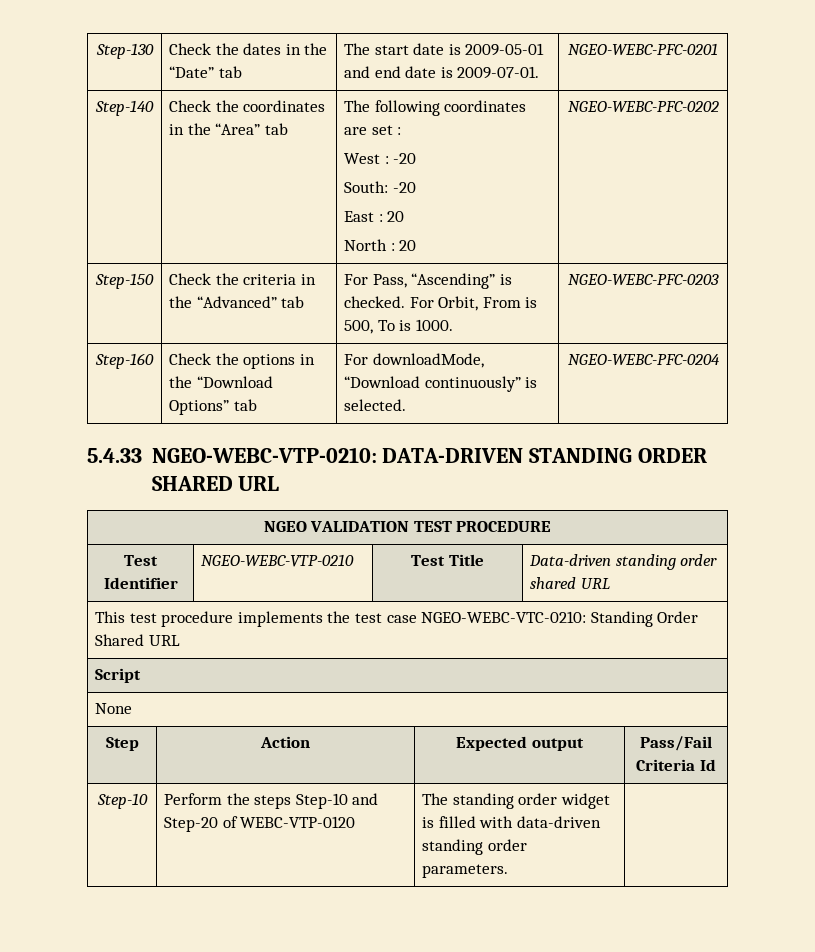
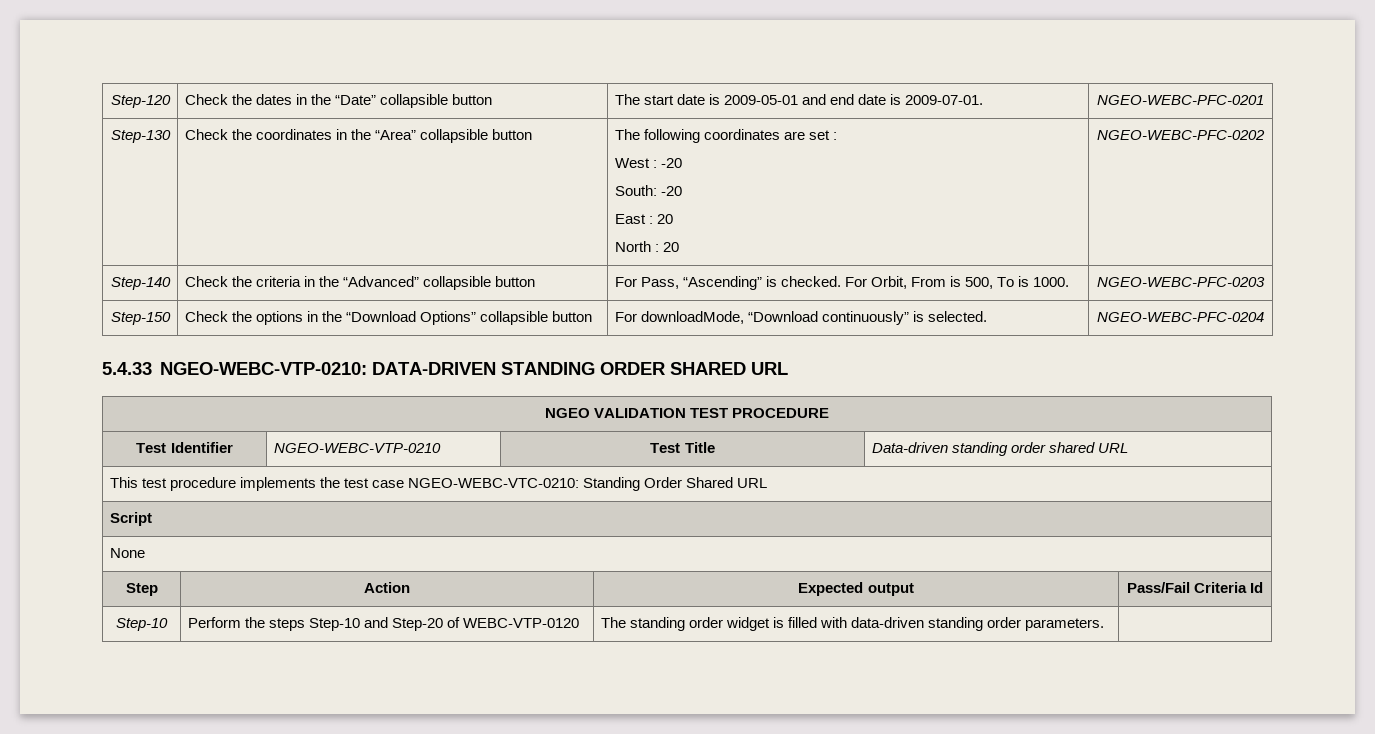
[95,43,154,59] Step-130 -> [110,95,171,108] Step-120
[218,66,242,78] tab -> [379,94,492,108] collapsible button
[95,100,154,116] Step-140 -> [110,130,171,143] Step-130
[264,123,288,135] tab -> [419,129,532,143] collapsible button
[95,273,154,289] Step-150 -> [110,277,171,290] Step-140
[281,296,305,308] tab -> [422,276,535,290] collapsible button
[95,353,154,369] Step-160 -> [110,312,171,325] Step-150
[233,399,257,411] tab -> [479,311,592,325] collapsible button

